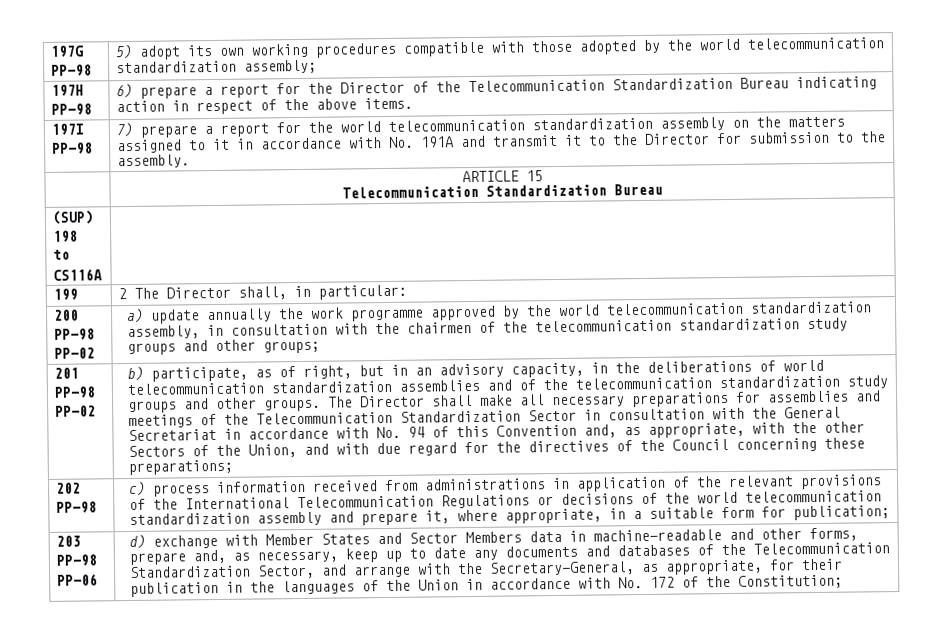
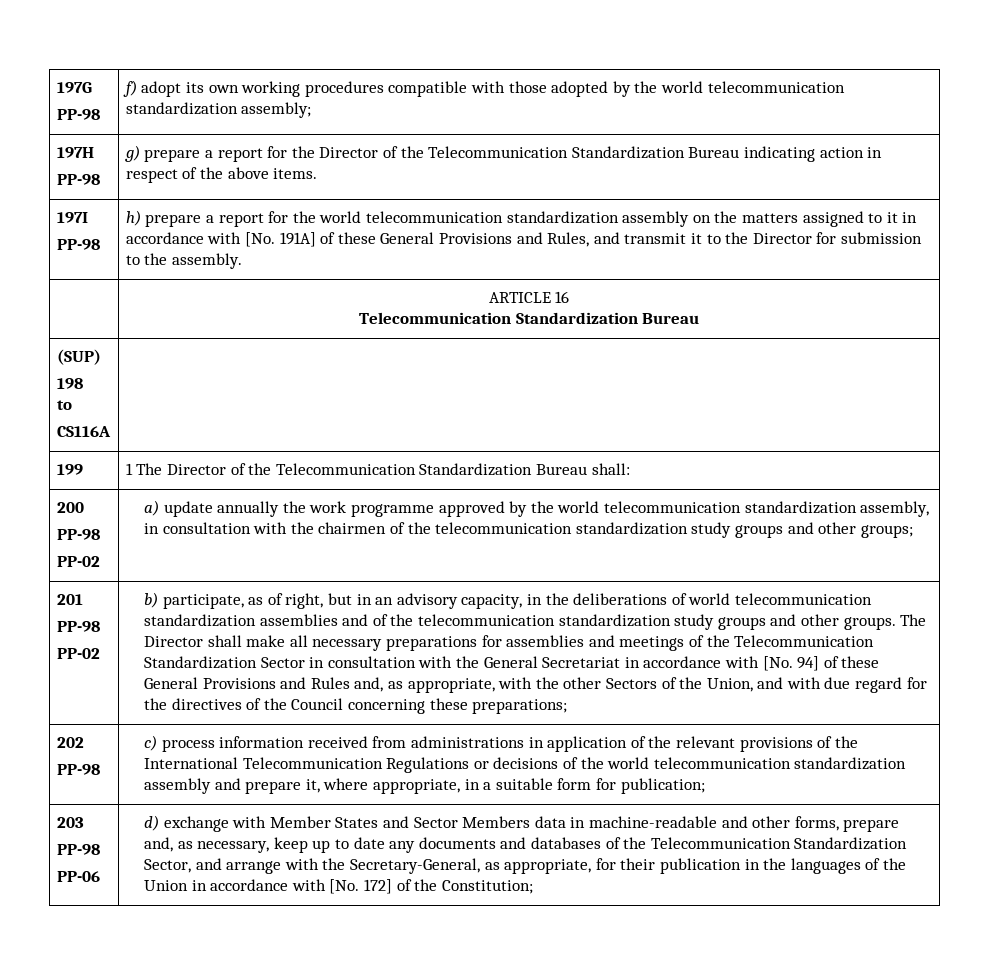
[115,44,134,60] 5) -> [122,80,137,97] f)
[116,83,134,99] 6) -> [124,145,140,162] g)
[116,122,134,138] 7) -> [125,210,141,226] h)
[388,136,455,148] No. 191A -> [245,232,590,247] [No. 191A] of these General Provisions and Rules,
[525,170,543,182] 15 -> [555,291,570,303] 16
[118,284,408,300] 2 The Director shall, in particular: -> [125,463,630,476] 1 The Director of the Telecommunication Standardization Bureau shall:
[375,424,577,439] No. 94 of this Convention -> [762,656,880,671] [144,677,350,689] [No. 94] of these General Provisions and Rules
[617,576,675,589] No. 172 -> [329,879,392,894] [No. 172]

